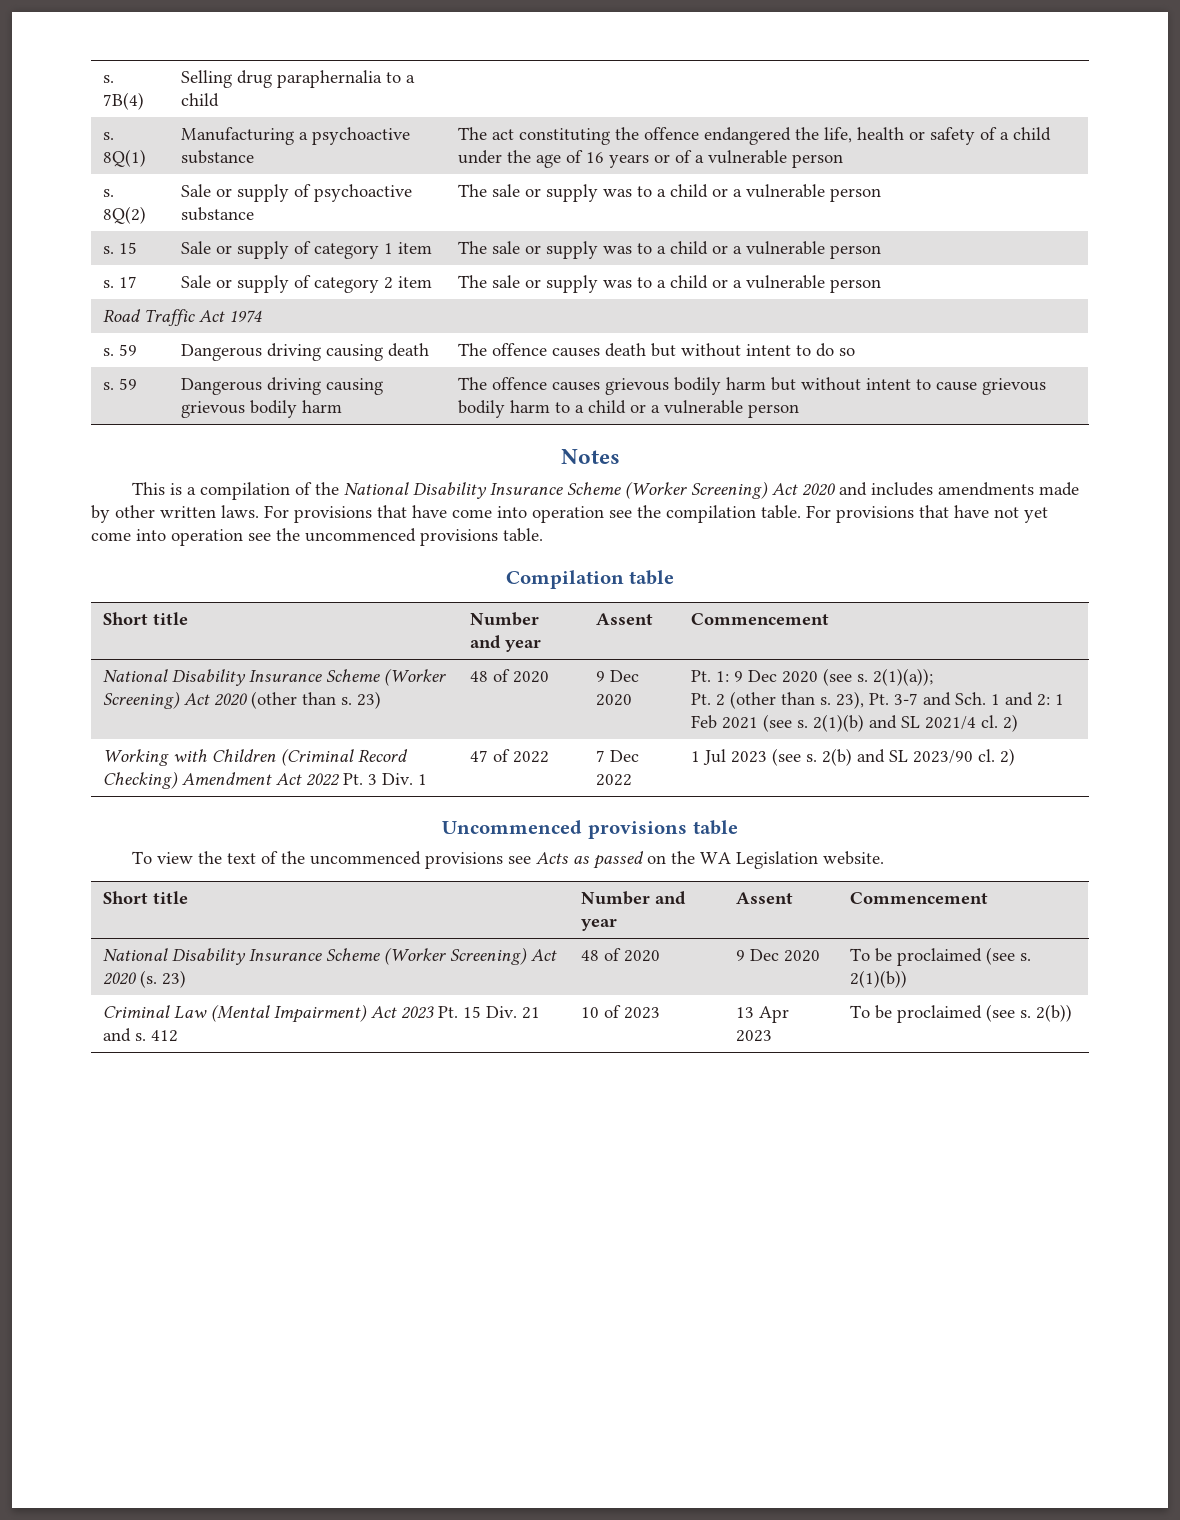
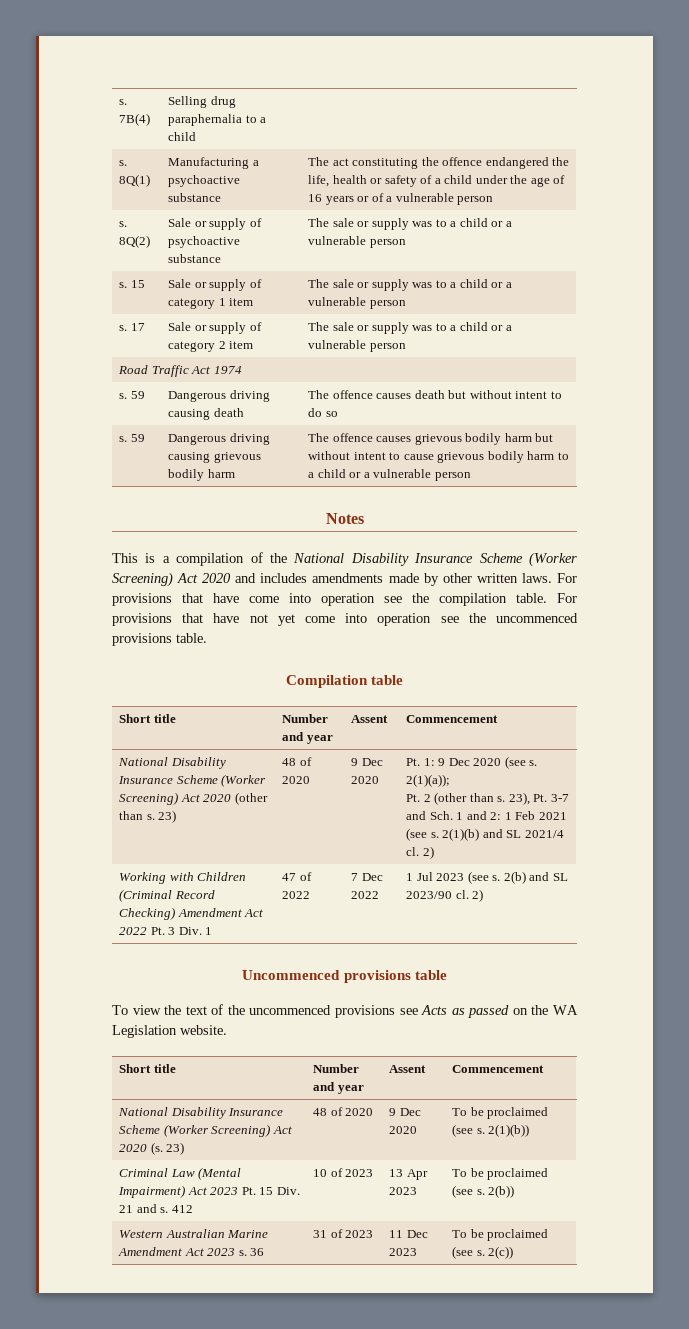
(1073, 1013) none -> [119,1229,269,1238] [118,1247,265,1256] [313,1229,374,1238] [389,1230,428,1238] [389,1248,418,1256] [452,1229,549,1241] [452,1246,514,1259] // Western Australian Marine Amendment Act 2023 s. 36 | 31 of 2023 | 11 Dec 2023 | To be proclaimed (see s. 2(c))

